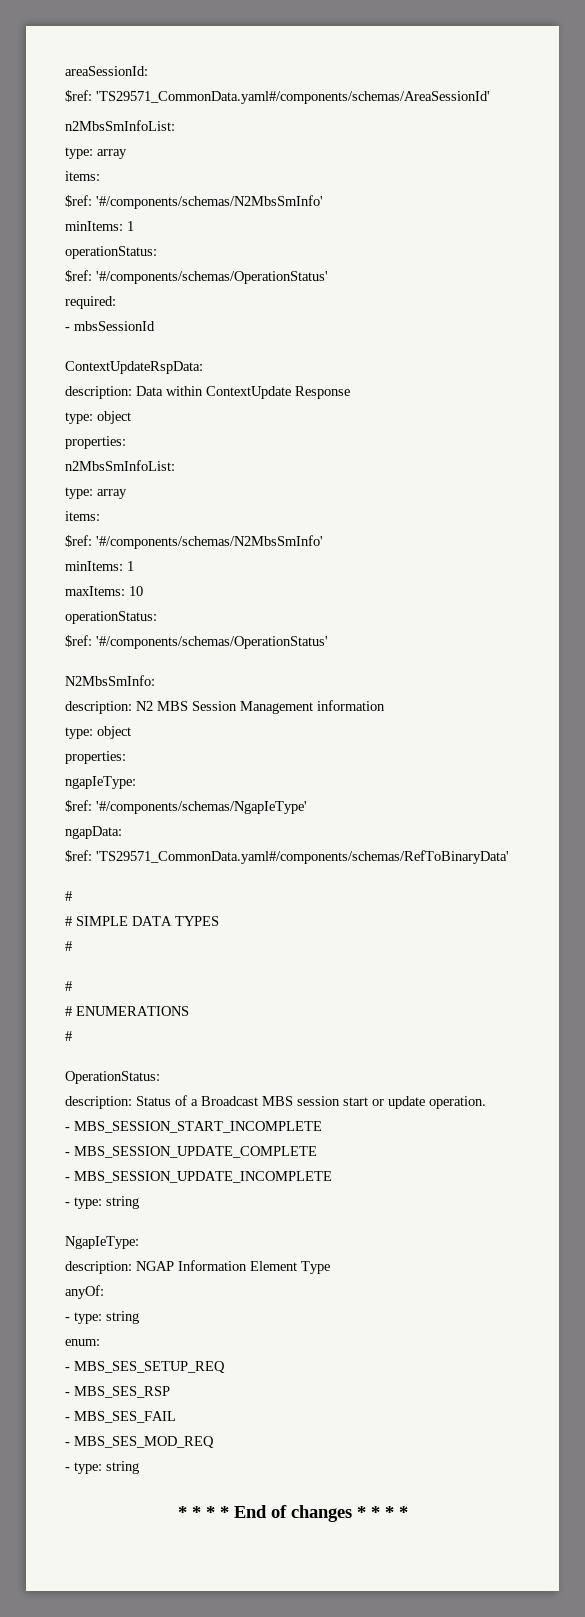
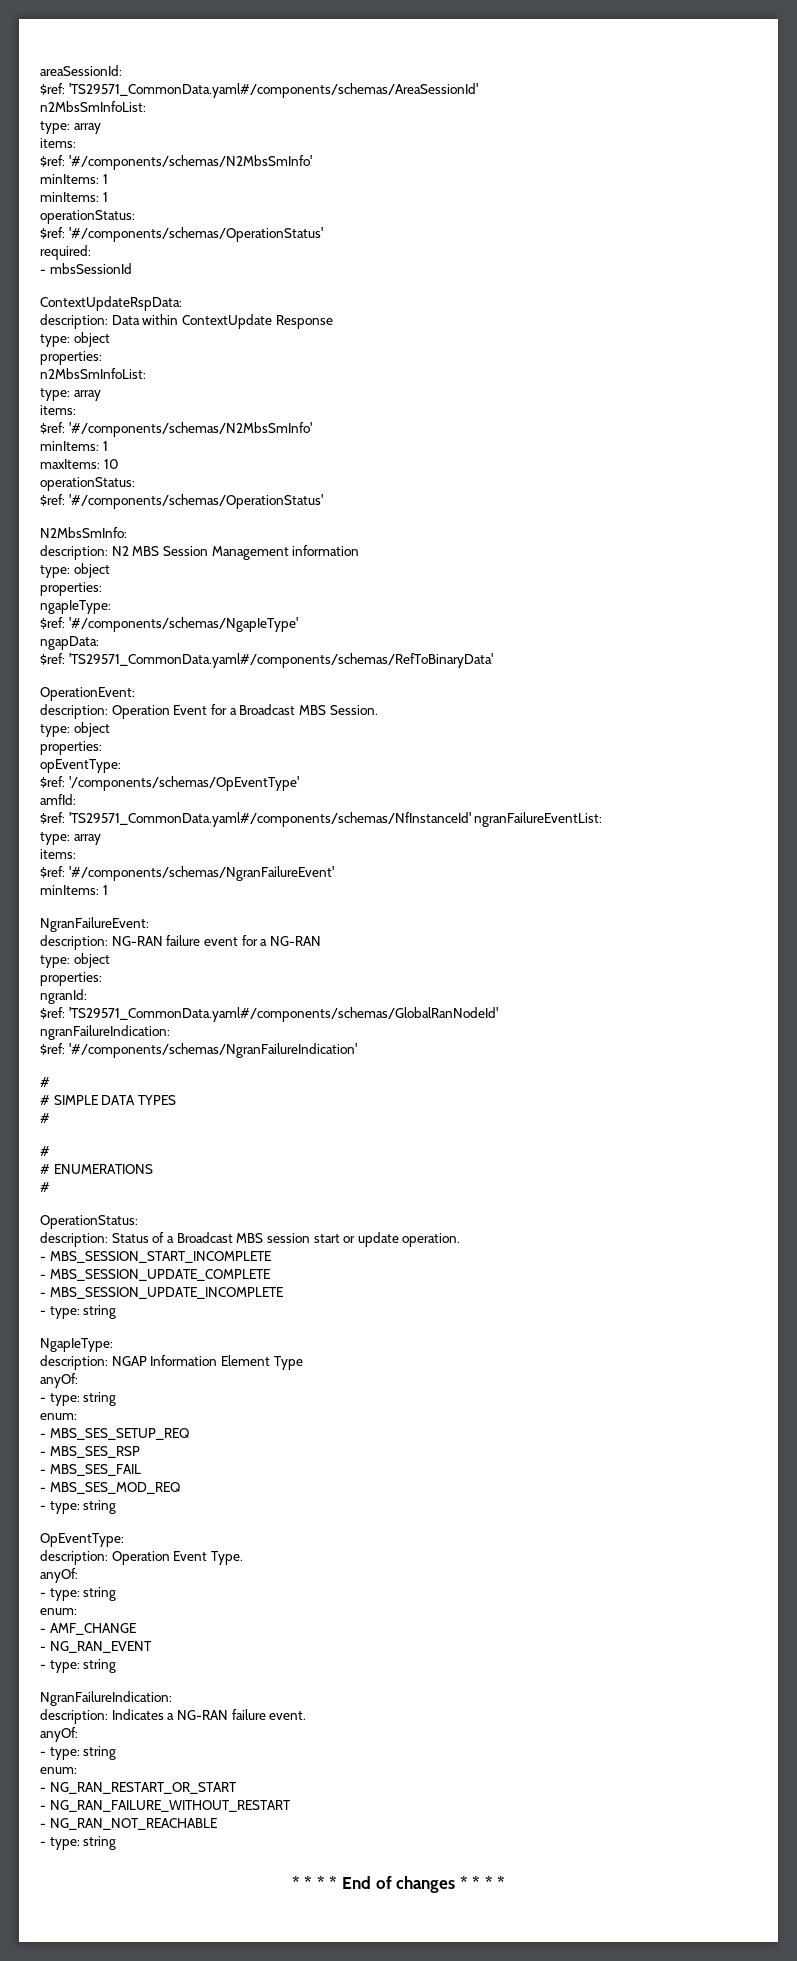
(134, 226) none -> [40,192,108,202] // minItems: 1
(509, 857) none -> [40,687,135,701] [40,704,378,719] [40,722,110,737] [40,741,102,755] [40,759,121,773] [40,776,299,791] [40,794,76,805] [40,812,603,827] [40,832,101,845] [40,849,76,859] [40,866,334,881] [40,885,108,895] [40,917,149,932] [40,935,321,950] [40,953,110,968] [40,972,102,986] [40,989,87,1004] [40,1007,498,1022] [40,1025,170,1040] [40,1043,357,1058] // OperationEvent: // description: Operation Event for a Broadcast MBS Session. // type: object // properties: // opEventType: // $ref: '/components/schemas/OpEventType' // amfId: // $ref: 'TS29571_CommonData.yaml#/components/schemas/NfInstanceId' ngranFailureEventList: // type: array // items: // $ref: '#/components/schemas/NgranFailureEvent' // minItems: 1 // NgranFailureEvent: // description: NG-RAN failure event for a NG-RAN // type: object // properties: // ngranId: // $ref: 'TS29571_CommonData.yaml#/components/schemas/GlobalRanNodeId' // ngranFailureIndication: // $ref: '#/components/schemas/NgranFailureIndication'
(139, 1467) none -> [40,1533,124,1547] [40,1550,243,1565] [40,1568,78,1583] [40,1587,117,1601] [40,1608,77,1615] [40,1623,136,1635] [40,1641,151,1653] [40,1659,117,1673] [40,1691,172,1706] [40,1709,307,1724] [40,1727,78,1742] [40,1746,117,1760] [40,1767,77,1774] [40,1782,236,1794] [40,1800,290,1812] [40,1818,217,1830] [40,1836,117,1850] // OpEventType: // description: Operation Event Type. // anyOf: // - type: string // enum: // - AMF_CHANGE // - NG_RAN_EVENT // - type: string // NgranFailureIndication: // description: Indicates a NG-RAN failure event. // anyOf: // - type: string // enum: // - NG_RAN_RESTART_OR_START // - NG_RAN_FAILURE_WITHOUT_RESTART // - NG_RAN_NOT_REACHABLE // - type: string

